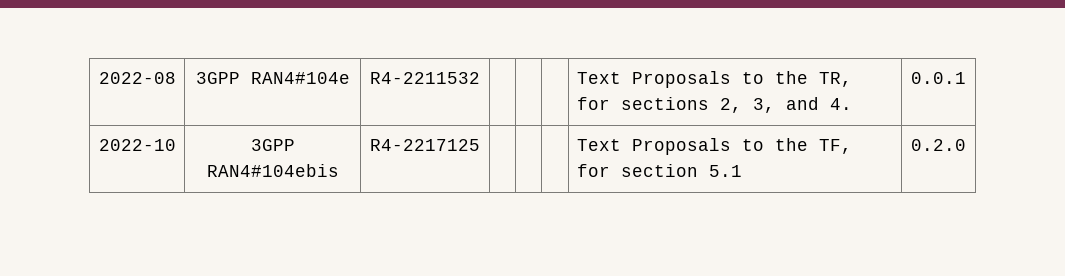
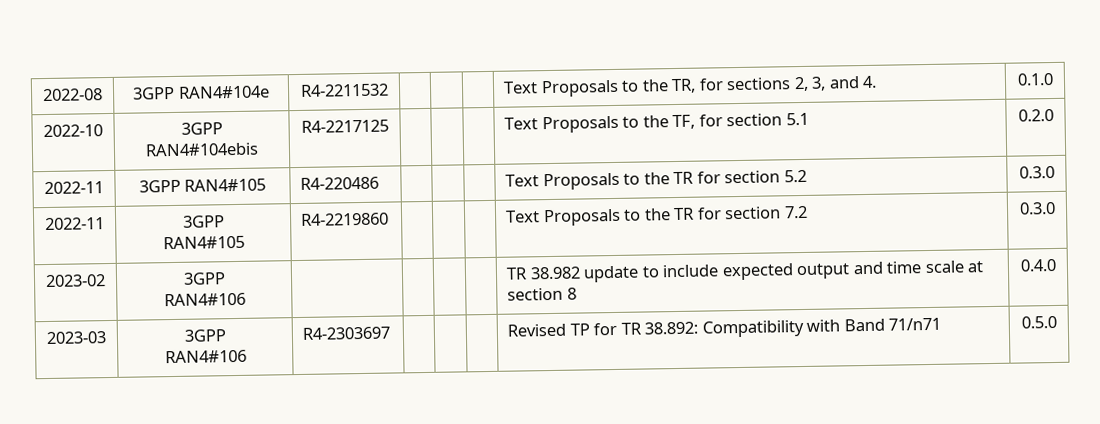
[911,72,966,84] 0.0.1 -> [1016,72,1054,86] 0.1.0
(966, 145) none -> [44,181,104,195] [138,178,267,193] [300,176,380,190] [505,169,807,191] [1018,165,1055,179] [45,217,105,231] [182,215,225,228] [162,235,245,250] [300,212,390,226] [505,205,808,227] [1018,201,1056,215] [45,274,106,288] [182,272,226,285] [163,292,246,307] [506,260,985,283] [507,287,577,301] [1019,258,1057,272] [46,331,107,345] [183,329,227,342] [164,349,247,364] [302,326,391,340] [507,317,942,338] [1020,315,1057,329] // 2022-11 | 3GPP RAN4#105 | R4-220486 | | | | Text Proposals to the TR for section 5.2 | 0.3.0 // 2022-11 | 3GPP // RAN4#105 | R4-2219860 | | | | Text Proposals to the TR for section 7.2 | 0.3.0 // 2023-02 | 3GPP // RAN4#106 | | | | | TR 38.982 update to include expected output and time scale at section 8 | 0.4.0 // 2023-03 | 3GPP // RAN4#106 | R4-2303697 | | | | Revised TP for TR 38.892: Compatibility with Band 71/n71 | 0.5.0

